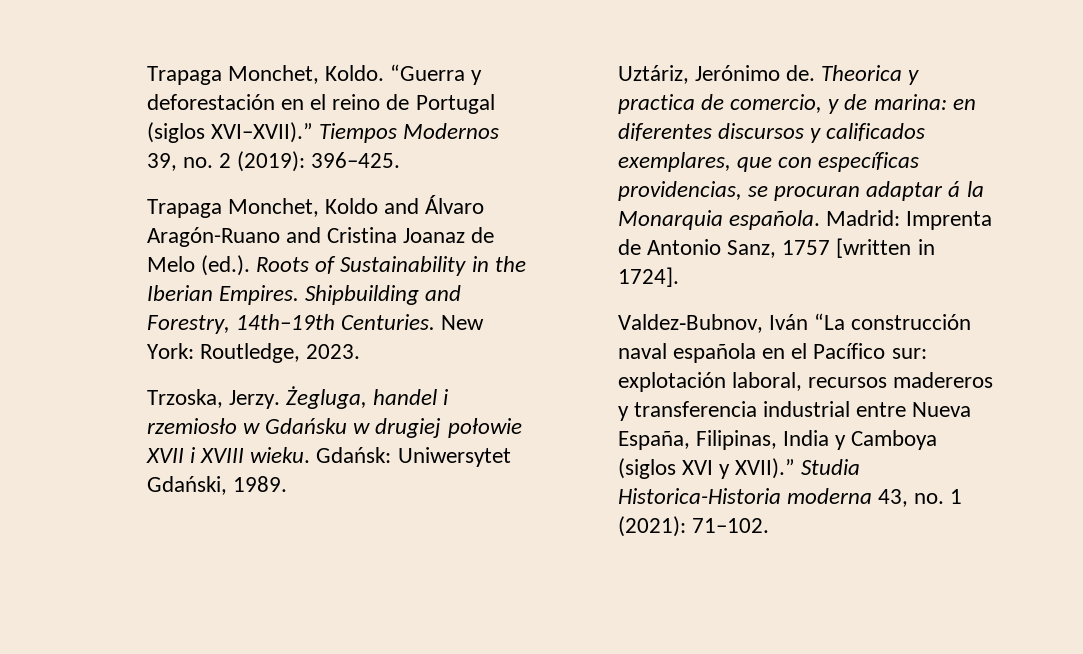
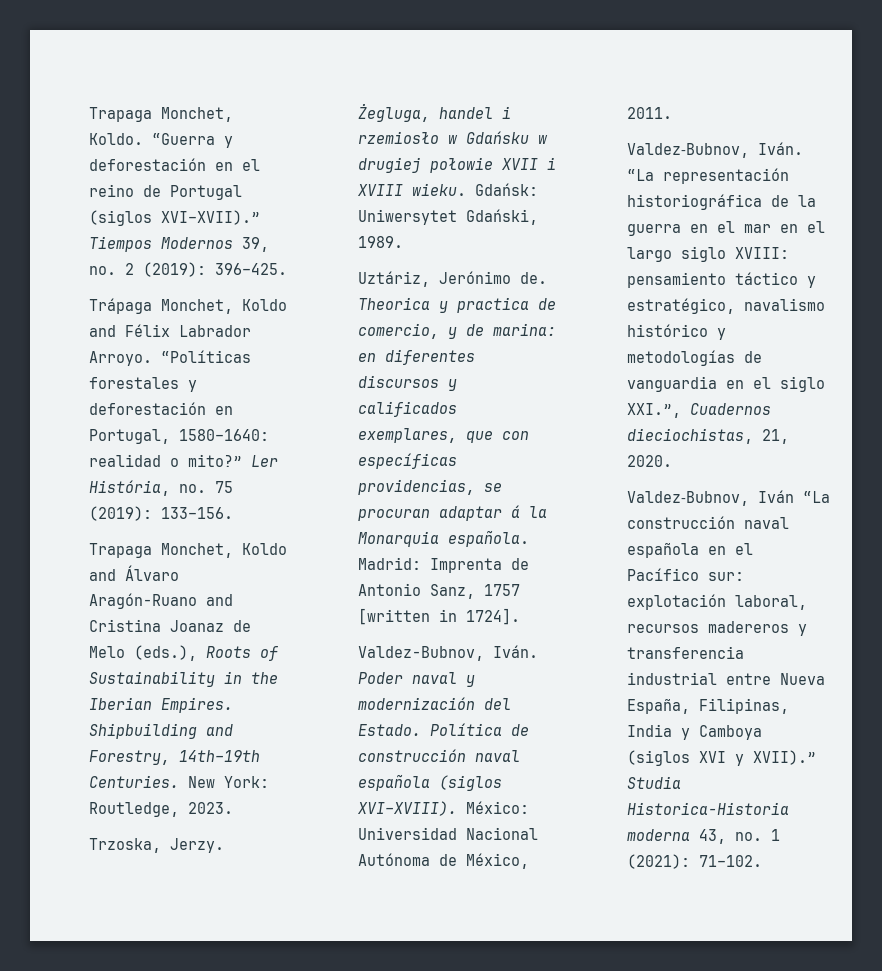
(401, 160) none -> [88,298,287,314] [88,324,251,337] [88,350,251,366] [88,377,197,392] [88,402,233,415] [88,429,269,444] [88,454,278,467] [88,480,233,496] [88,506,233,521] // Trápaga Monchet, Koldo and Félix Labrador Arroyo. “Políticas forestales y deforestación en Portugal, 1580–1640: realidad o mito?” Ler História, no. 75 (2019): 133–156.
[200,255,250,276] (ed.). -> [133,645,197,661] (eds.),
(679, 277) none -> [357,645,538,661] [357,672,475,687] [357,697,511,710] [357,723,529,736] [357,749,520,762] [357,774,502,791] [356,801,529,816] [357,827,538,840] [357,853,529,869] [626,107,672,119] [626,142,803,158] [626,168,789,184] [626,194,816,210] [626,221,825,236] [626,246,789,262] [626,272,816,288] [626,298,825,314] [626,324,726,340] [626,350,762,366] [626,376,825,392] [626,403,771,418] [626,428,789,444] [626,455,672,467] // Valdez-Bubnov, Iván. Poder naval y modernización del Estado. Política de construcción naval española (siglos XVI–XVIII). México: Universidad Nacional Autónoma de México, 2011. // Valdez‑Bubnov, Iván. “La representación historiográfica de la guerra en el mar en el largo siglo XVIII: pensamiento táctico y estratégico, navalismo histórico y metodologías de vanguardia en el siglo XXI.”, Cuadernos dieciochistas, 21, 2020.

